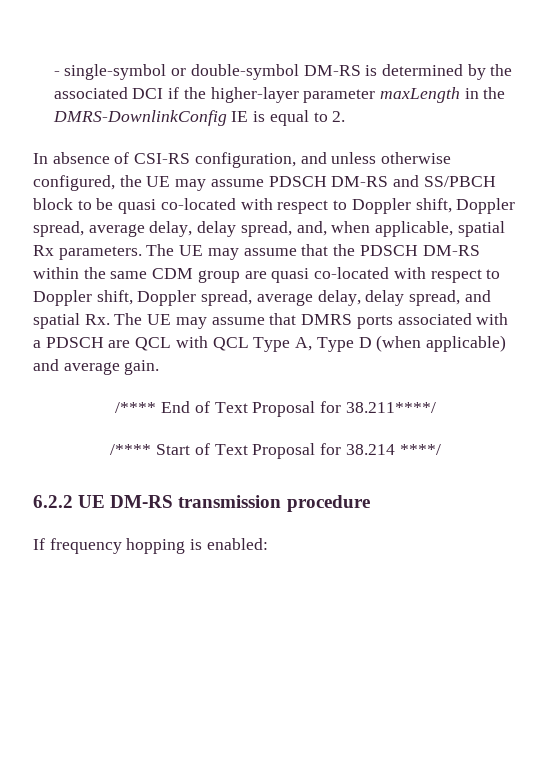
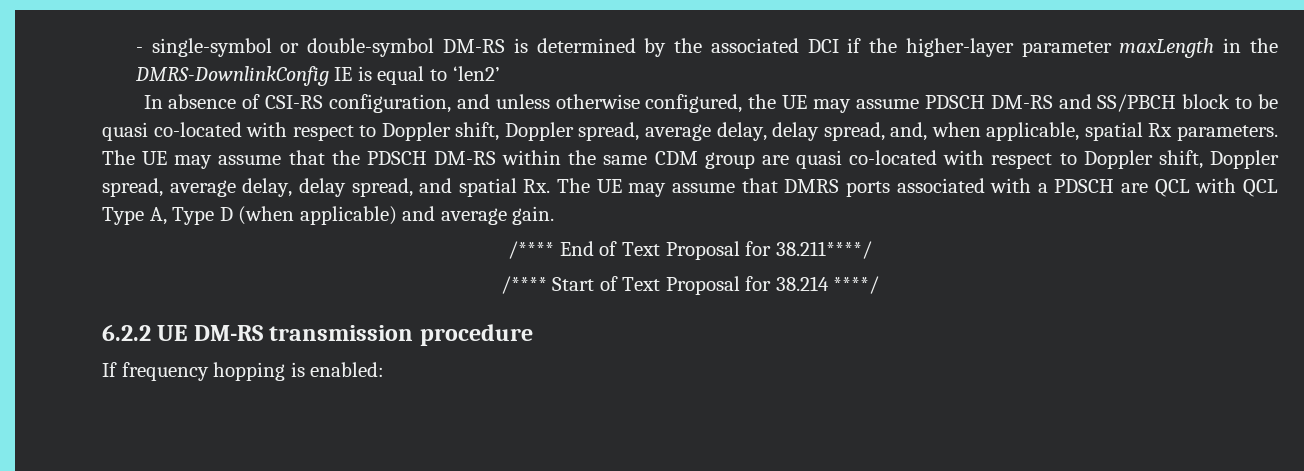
[332,111,346,122] 2. -> [452,66,500,81] ‘len2’

